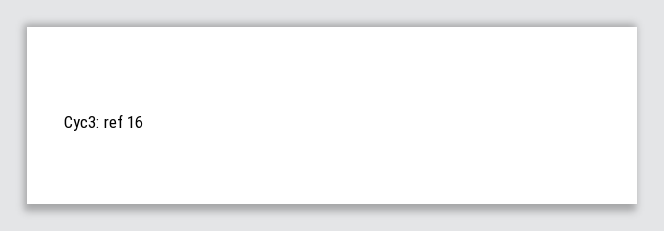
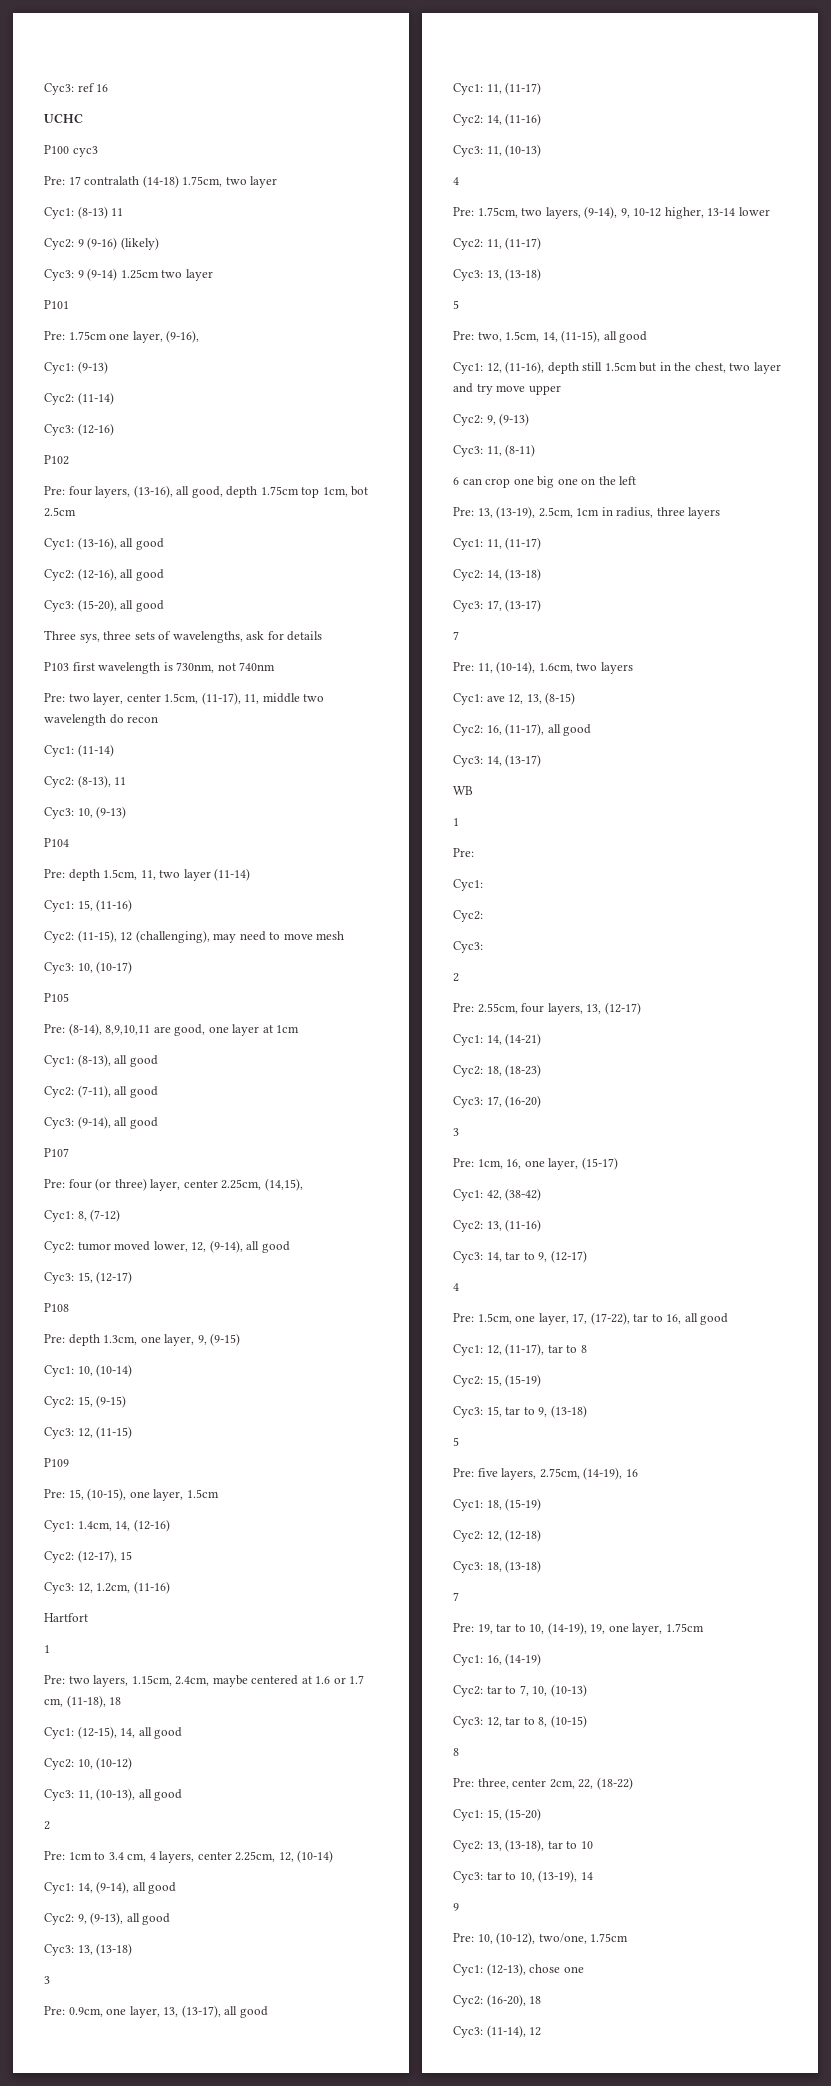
(144, 122) none -> [44,114,83,123] [44,145,98,157] [44,175,278,188] [44,206,124,219] [44,237,159,250] [44,268,213,281] [44,300,69,309] [44,330,200,343] [44,361,108,374] [44,392,114,405] [44,423,114,436] [44,455,69,465] [44,485,369,498] [44,507,76,517] [44,537,164,550] [44,568,164,581] [44,599,164,612] [44,630,323,643] [44,662,276,674] [44,692,325,705] [44,714,159,726] [44,744,114,757] [44,775,127,788] [44,806,127,819] [44,838,69,847] [44,868,251,881] [44,899,133,912] [44,930,345,943] [44,961,133,974] [44,993,69,1002] [44,1023,300,1036] [44,1054,158,1067] [44,1085,158,1098] [44,1116,158,1129] [44,1148,69,1157] [44,1178,303,1191] [44,1209,121,1222] [44,1240,290,1253] [44,1271,133,1284] [44,1303,69,1312] [44,1333,241,1346] [44,1364,133,1377] [44,1395,127,1408] [44,1426,133,1439] [44,1458,69,1467] [44,1488,219,1501] [44,1519,170,1532] [44,1550,133,1563] [44,1581,170,1594] [44,1613,88,1622] [44,1645,50,1653] [44,1675,365,1687] [44,1695,122,1708] [44,1726,183,1739] [44,1757,133,1770] [44,1788,183,1801] [44,1821,50,1830] [44,1850,334,1863] [44,1881,177,1894] [44,1912,171,1925] [44,1943,133,1956] [44,1976,50,1984] [44,2005,268,2018] [453,82,542,95] [453,113,542,126] [453,144,542,157] [453,177,459,185] [453,206,770,219] [453,237,542,250] [453,268,542,281] [453,300,459,309] [453,330,648,343] [453,361,781,374] [453,383,561,395] [453,413,530,426] [453,444,536,457] [453,476,637,488] [453,506,721,519] [453,537,542,550] [453,568,542,581] [453,599,542,612] [453,631,459,640] [453,661,633,674] [453,692,576,705] [453,723,592,736] [453,754,542,767] [453,786,473,795] [453,818,459,826] [453,848,474,857] [453,879,483,891] [453,910,483,922] [453,941,483,953] [453,973,459,982] [453,1002,641,1015] [453,1033,542,1046] [453,1064,542,1077] [453,1095,542,1108] [453,1128,459,1136] [453,1157,618,1170] [453,1188,542,1201] [453,1219,542,1232] [453,1250,587,1263] [453,1283,459,1291] [453,1312,729,1325] [453,1343,587,1356] [453,1374,542,1387] [453,1405,587,1418] [453,1437,459,1446] [453,1467,638,1480] [453,1498,542,1511] [453,1529,542,1542] [453,1560,542,1573] [453,1592,459,1601] [453,1622,704,1635] [453,1653,542,1666] [453,1684,587,1697] [453,1715,587,1728] [453,1748,459,1756] [453,1777,633,1790] [453,1808,542,1821] [453,1839,593,1852] [453,1870,593,1883] [453,1903,459,1911] [453,1932,629,1945] [453,1963,584,1976] [453,1994,542,2007] [453,2025,542,2038] // UCHC // P100 cyc3 // Pre: 17 contralath (14-18) 1.75cm, two layer // Cyc1: (8-13) 11 // Cyc2: 9 (9-16) (likely) // Cyc3: 9 (9-14) 1.25cm two layer // P101 // Pre: 1.75cm one layer, (9-16), // Cyc1: (9-13) // Cyc2: (11-14) // Cyc3: (12-16) // P102 // Pre: four layers, (13-16), all good, depth 1.75cm top 1cm, bot 2.5cm // Cyc1: (13-16), all good // Cyc2: (12-16), all good // Cyc3: (15-20), all good // Three sys, three sets of wavelengths, ask for details // P103 first wavelength is 730nm, not 740nm // Pre: two layer, center 1.5cm, (11-17), 11, middle two wavelength do recon // Cyc1: (11-14) // Cyc2: (8-13), 11 // Cyc3: 10, (9-13) // P104 // Pre: depth 1.5cm, 11, two layer (11-14) // Cyc1: 15, (11-16) // Cyc2: (11-15), 12 (challenging), may need to move mesh // Cyc3: 10, (10-17) // P105 // Pre: (8-14), 8,9,10,11 are good, one layer at 1cm // Cyc1: (8-13), all good // Cyc2: (7-11), all good // Cyc3: (9-14), all good // P107 // Pre: four (or three) layer, center 2.25cm, (14,15), // Cyc1: 8, (7-12) // Cyc2: tumor moved lower, 12, (9-14), all good // Cyc3: 15, (12-17) // P108 // Pre: depth 1.3cm, one layer, 9, (9-15) // Cyc1: 10, (10-14) // Cyc2: 15, (9-15) // Cyc3: 12, (11-15) // P109 // Pre: 15, (10-15), one layer, 1.5cm // Cyc1: 1.4cm, 14, (12-16) // Cyc2: (12-17), 15 // Cyc3: 12, 1.2cm, (11-16) // Hartfort // 1 // Pre: two layers, 1.15cm, 2.4cm, maybe centered at 1.6 or 1.7 cm, (11-18), 18 // Cyc1: (12-15), 14, all good // Cyc2: 10, (10-12) // Cyc3: 11, (10-13), all good // 2 // Pre: 1cm to 3.4 cm, 4 layers, center 2.25cm, 12, (10-14) // Cyc1: 14, (9-14), all good // Cyc2: 9, (9-13), all good // Cyc3: 13, (13-18) // 3 // Pre: 0.9cm, one layer, 13, (13-17), all good // Cyc1: 11, (11-17) // Cyc2: 14, (11-16) // Cyc3: 11, (10-13) // 4 // Pre: 1.75cm, two layers, (9-14), 9, 10-12 higher, 13-14 lower // Cyc2: 11, (11-17) // Cyc3: 13, (13-18) // 5 // Pre: two, 1.5cm, 14, (11-15), all good // Cyc1: 12, (11-16), depth still 1.5cm but in the chest, two layer and try move upper // Cyc2: 9, (9-13) // Cyc3: 11, (8-11) // 6 can crop one big one on the left // Pre: 13, (13-19), 2.5cm, 1cm in radius, three layers // Cyc1: 11, (11-17) // Cyc2: 14, (13-18) // Cyc3: 17, (13-17) // 7 // Pre: 11, (10-14), 1.6cm, two layers // Cyc1: ave 12, 13, (8-15) // Cyc2: 16, (11-17), all good // Cyc3: 14, (13-17) // WB // 1 // Pre: // Cyc1: // Cyc2: // Cyc3: // 2 // Pre: 2.55cm, four layers, 13, (12-17) // Cyc1: 14, (14-21) // Cyc2: 18, (18-23) // Cyc3: 17, (16-20) // 3 // Pre: 1cm, 16, one layer, (15-17) // Cyc1: 42, (38-42) // Cyc2: 13, (11-16) // Cyc3: 14, tar to 9, (12-17) // 4 // Pre: 1.5cm, one layer, 17, (17-22), tar to 16, all good // Cyc1: 12, (11-17), tar to 8 // Cyc2: 15, (15-19) // Cyc3: 15, tar to 9, (13-18) // 5 // Pre: five layers, 2.75cm, (14-19), 16 // Cyc1: 18, (15-19) // Cyc2: 12, (12-18) // Cyc3: 18, (13-18) // 7 // Pre: 19, tar to 10, (14-19), 19, one layer, 1.75cm // Cyc1: 16, (14-19) // Cyc2: tar to 7, 10, (10-13) // Cyc3: 12, tar to 8, (10-15) // 8 // Pre: three, center 2cm, 22, (18-22) // Cyc1: 15, (15-20) // Cyc2: 13, (13-18), tar to 10 // Cyc3: tar to 10, (13-19), 14 // 9 // Pre: 10, (10-12), two/one, 1.75cm // Cyc1: (12-13), chose one // Cyc2: (16-20), 18 // Cyc3: (11-14), 12

